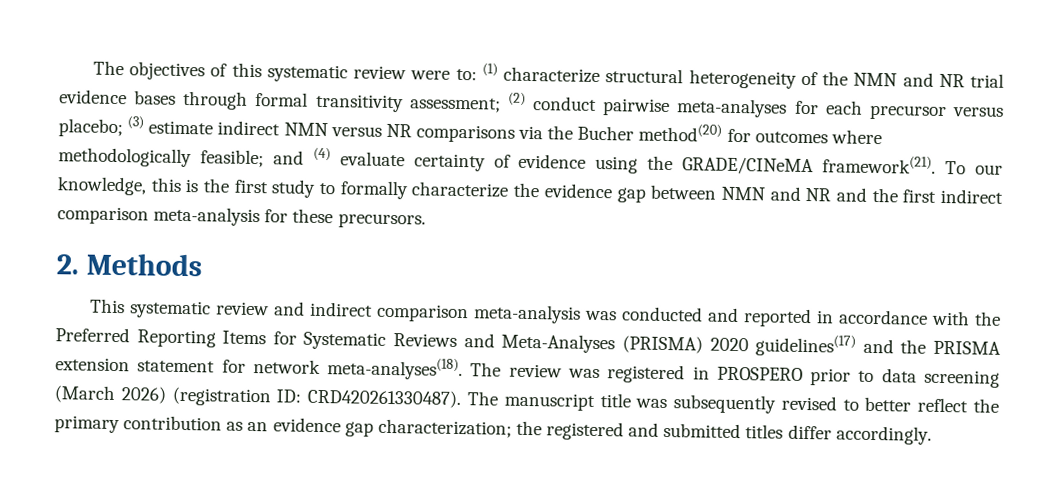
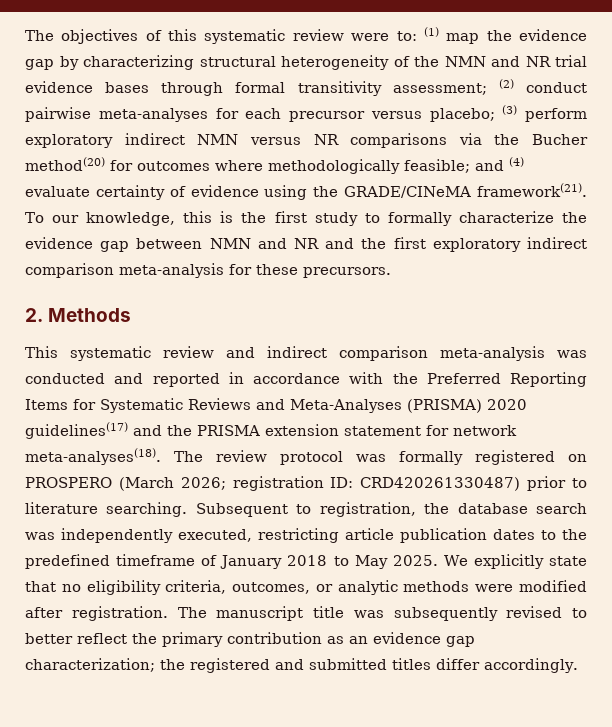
[503,66,601,84] characterize -> [446,29,588,44] [25,55,194,70] map the evidence gap by characterizing
[148,120,214,135] estimate -> [525,108,587,122] [25,134,113,148] perform exploratory
(937, 196) none -> [432,238,521,252] exploratory
[568,364,1001,388] [54,385,462,409] was registered in PROSPERO prior to data screening (March 2026) (registration ID: CRD420261330487). -> [280,450,587,465] [25,476,587,491] [25,502,588,517] [25,528,587,543] [25,554,587,569] [25,580,587,595] [25,606,168,621] protocol was formally registered on PROSPERO (March 2026; registration ID: CRD420261330487) prior to literature searching. Subsequent to registration, the database search was independently executed, restricting article publication dates to the predefined timeframe of January 2018 to May 2025. We explicitly state that no eligibility criteria, outcomes, or analytic methods were modified after registration.

